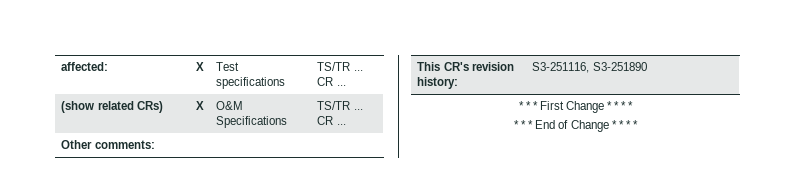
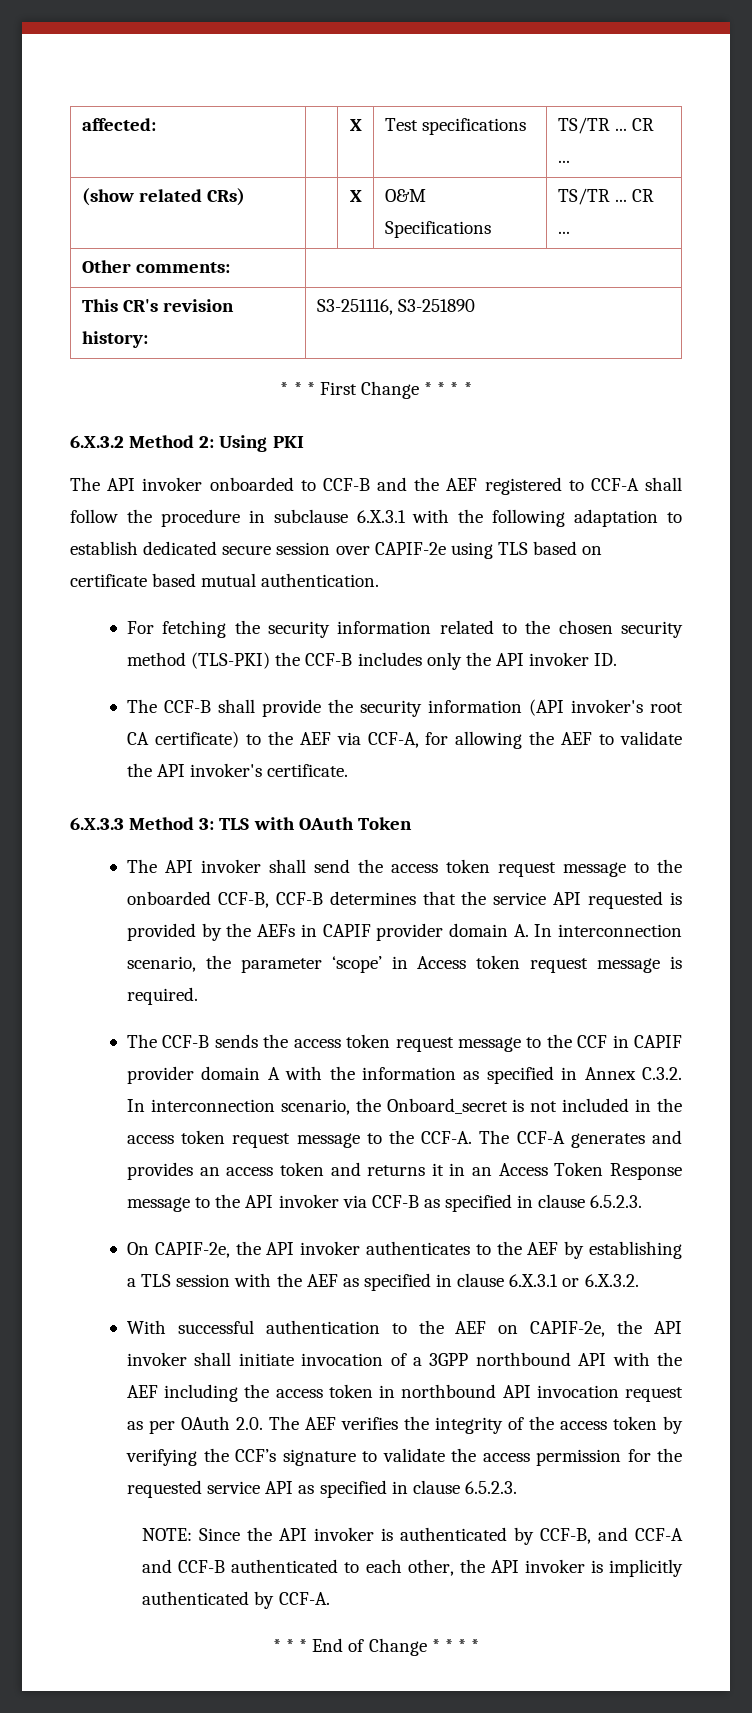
(634, 105) none -> [70,435,304,452] [70,477,682,495] [70,509,682,527] [70,541,603,559] [70,573,380,587] [127,620,683,638] [127,652,618,670] [127,699,684,717] [127,731,682,749] [127,763,349,777] [70,817,412,830] [127,859,682,877] [127,891,683,909] [127,923,682,941] [127,955,683,973] [127,987,199,1005] [127,1034,682,1052] [127,1066,682,1084] [127,1098,683,1115] [127,1130,682,1148] [127,1162,683,1180] [127,1194,643,1212] [127,1241,683,1259] [127,1273,639,1291] [127,1320,683,1337] [127,1352,682,1366] [127,1384,684,1402] [127,1416,683,1434] [126,1448,682,1466] [127,1480,517,1498] [142,1527,684,1545] [142,1559,684,1577] [142,1591,330,1609] // 6.X.3.2 Method 2: Using PKI // The API invoker onboarded to CCF-B and the AEF registered to CCF-A shall follow the procedure in subclause 6.X.3.1 with the following adaptation to establish dedicated secure session over CAPIF-2e using TLS based on certificate based mutual authentication. // For fetching the security information related to the chosen security method (TLS-PKI) the CCF-B includes only the API invoker ID. // The CCF-B shall provide the security information (API invoker's root CA certificate) to the AEF via CCF-A, for allowing the AEF to validate the API invoker's certificate. // 6.X.3.3 Method 3: TLS with OAuth Token // The API invoker shall send the access token request message to the onboarded CCF-B, CCF-B determines that the service API requested is provided by the AEFs in CAPIF provider domain A. In interconnection scenario, the parameter ‘scope’ in Access token request message is required. // The CCF-B sends the access token request message to the CCF in CAPIF provider domain A with the information as specified in Annex C.3.2. In interconnection scenario, the Onboard_secret is not included in the access token request message to the CCF-A. The CCF-A generates and provides an access token and returns it in an Access Token Response message to the API invoker via CCF-B as specified in clause 6.5.2.3. // On CAPIF-2e, the API invoker authenticates to the AEF by establishing a TLS session with the AEF as specified in clause 6.X.3.1 or 6.X.3.2. // With successful authentication to the AEF on CAPIF-2e, the API invoker shall initiate invocation of a 3GPP northbound API with the AEF including the access token in northbound API invocation request as per OAuth 2.0. The AEF verifies the integrity of the access token by verifying the CCF’s signature to validate the access permission for the requested service API as specified in clause 6.5.2.3. // NOTE: Since the API invoker is authenticated by CCF-B, and CCF-A and CCF-B authenticated to each other, the API invoker is implicitly authenticated by CCF-A.

